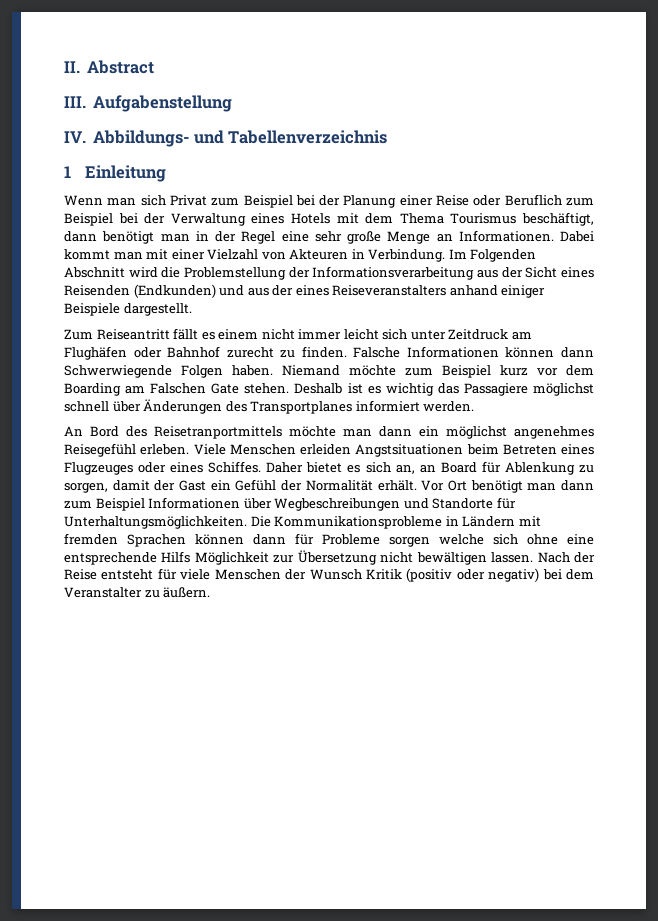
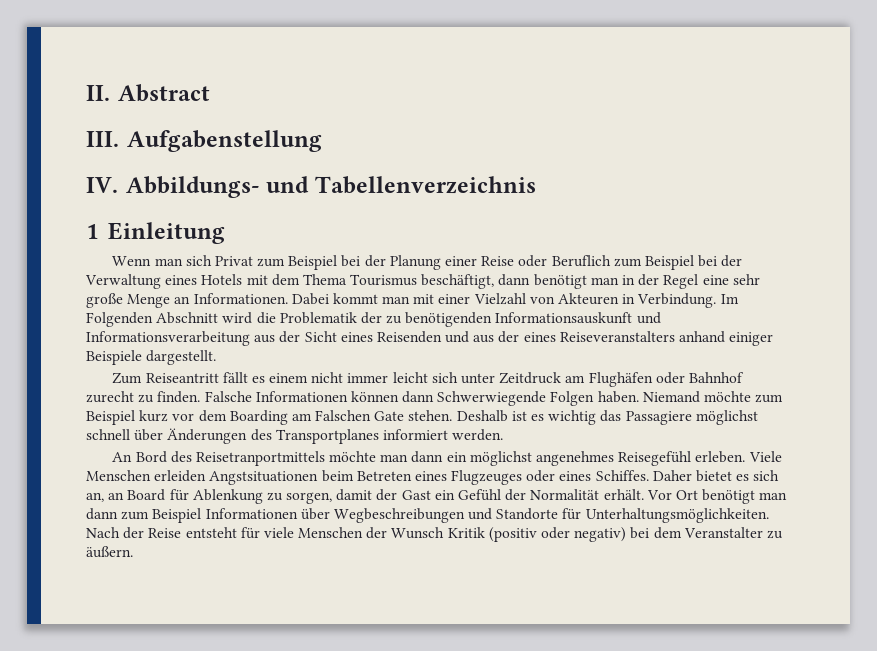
[183,267,310,280] Problemstellung der -> [279,312,661,327] Problematik der zu benötigenden Informationsauskunft und
[133,284,216,298] (Endkunden) -> (442, 337) none
[250,516,541,529] [64,533,594,547] [64,550,534,565] Die Kommunikationsprobleme in Ländern mit fremden Sprachen können dann für Probleme sorgen welche sich ohne eine entsprechende Hilfs Möglichkeit zur Übersetzung nicht bewältigen lassen. -> (769, 515) none

